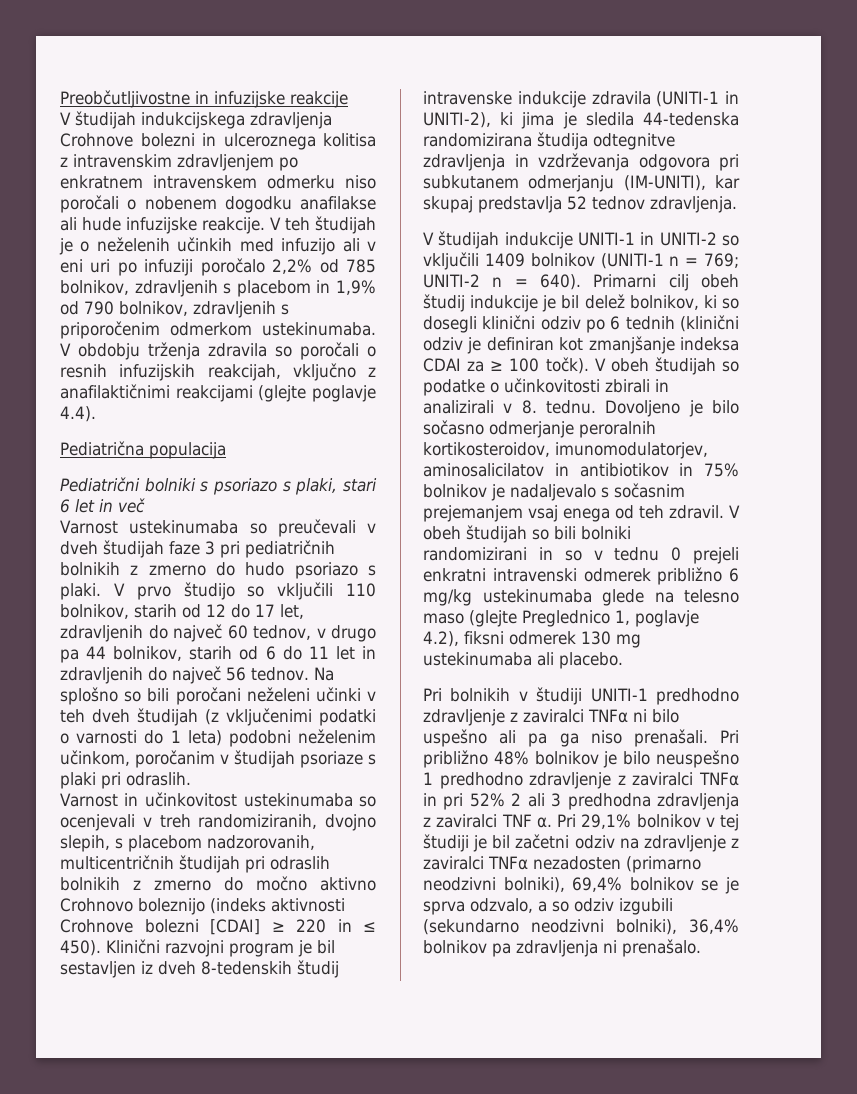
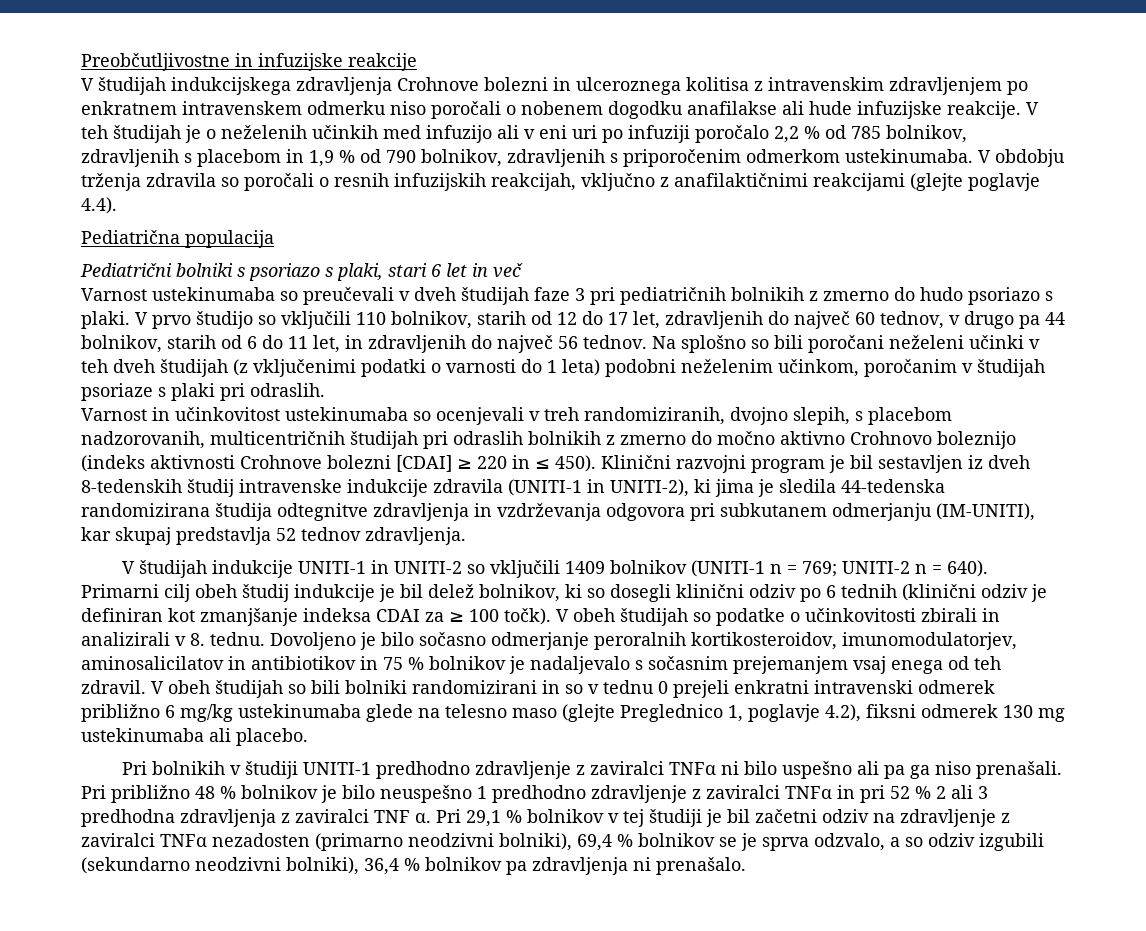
[272,259,313,274] 2,2% -> [774,126,820,143] 2,2 %
[336,280,376,295] 1,9% -> [309,150,355,167] 1,9 %
[335,646,355,660] let -> [313,335,340,353] let,
[704,463,739,477] 75% -> [383,657,424,670] 75 %
[493,751,529,765] 48% -> [195,786,236,799] 48 %
[469,793,505,807] 52% -> [890,786,931,799] 52 %
[581,814,632,829] 29,1% -> [466,810,522,827] 29,1 %
[572,877,623,892] 69,4% -> [577,834,633,851] 69,4 %
[689,919,739,934] 36,4% -> [364,858,420,875] 36,4 %

